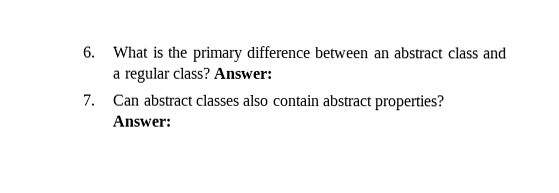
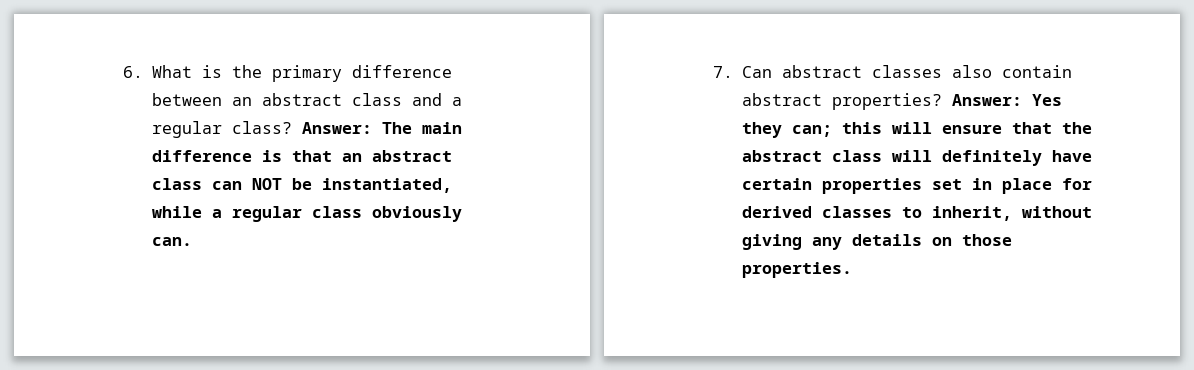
(274, 73) none -> [381,122,462,134] [151,150,452,162] [151,178,452,193] [151,206,462,222] [151,237,192,246] The main difference is that an abstract class can NOT be instantiated, while a regular class obviously can.
(172, 121) none -> [1031,94,1062,106] [741,122,1092,138] [741,150,1092,166] [741,178,1092,194] [741,206,1092,221] [741,234,1012,250] [741,262,852,278] Yes they can; this will ensure that the abstract class will definitely have certain properties set in place for derived classes to inherit, without giving any details on those properties.

